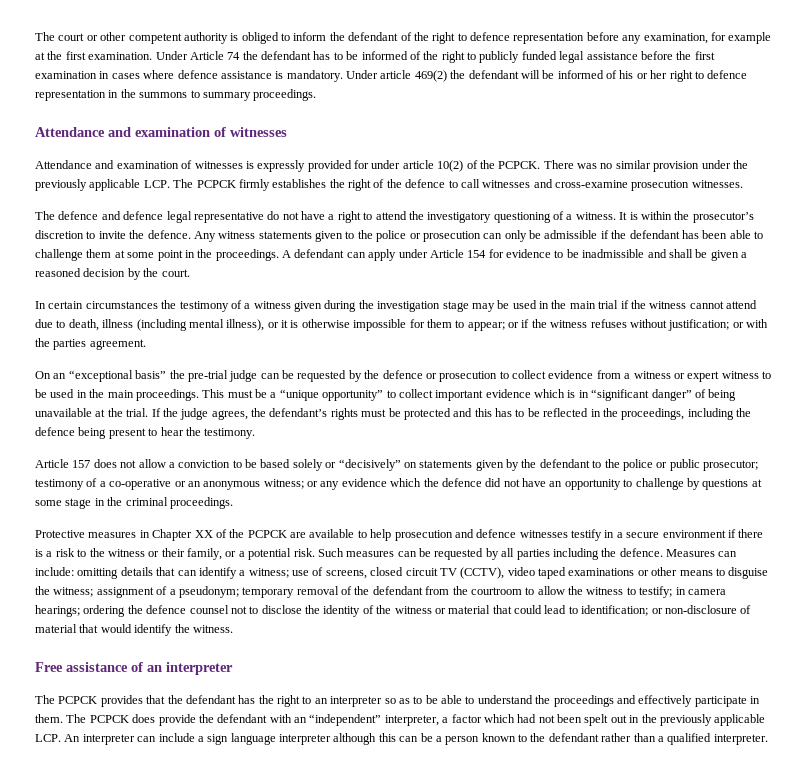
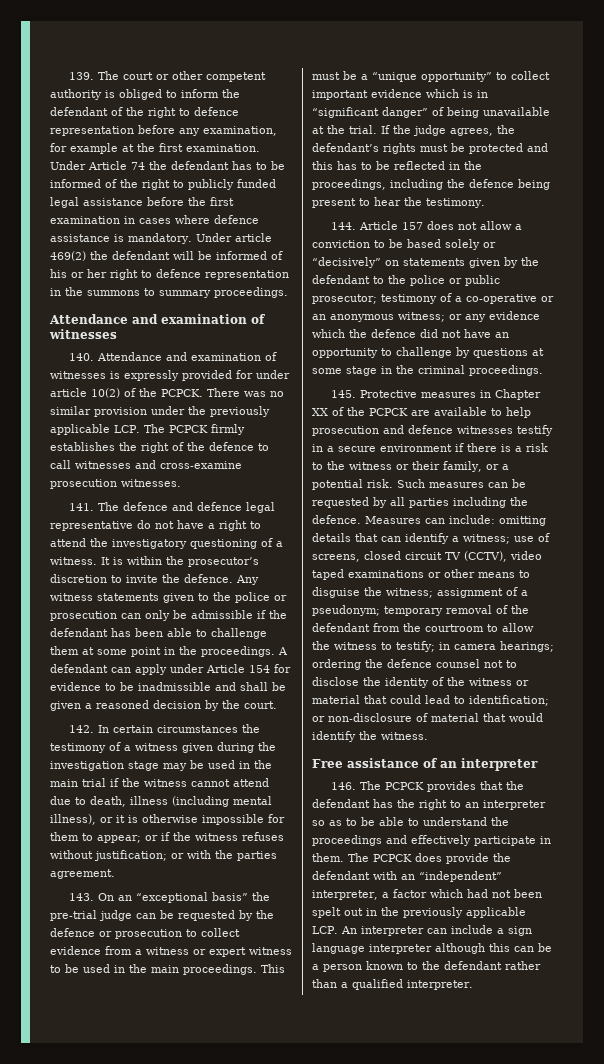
(35, 36) none -> [69,72,95,80] 139.
(287, 132) none -> [69,353,95,361] 140.
(743, 184) none -> [69,503,95,511] 141.
(190, 273) none -> [69,725,95,733] 142.
(146, 344) none -> [69,893,95,901] 143.
(256, 433) none -> [331,222,357,230] 144.
(233, 503) none -> [331,390,357,398] 145.
(233, 668) none -> [331,782,357,790] 146.

